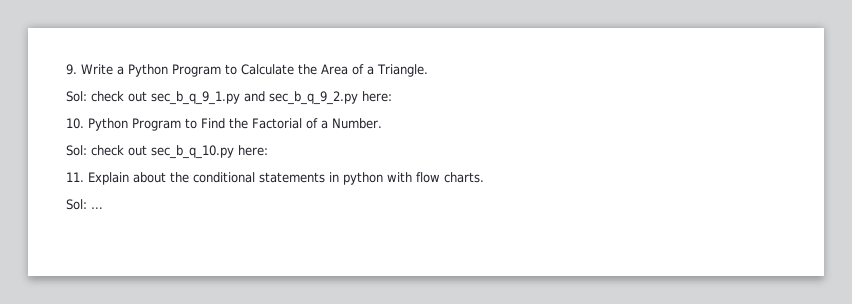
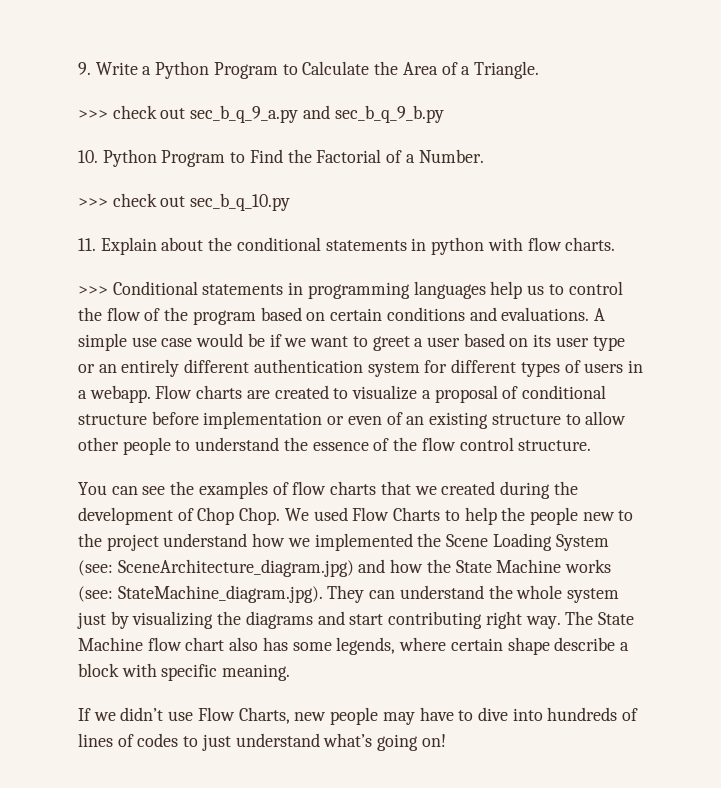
[66,91,392,105] Sol: check out sec_b_q_9_1.py and sec_b_q_9_2.py here: -> [78,105,444,123] >>> check out sec_b_q_9_a.py and sec_b_q_9_b.py
[66,145,87,156] Sol: -> [78,198,108,207] >>>
[238,145,268,156] here: -> (291, 202) none
[66,199,103,210] Sol: … -> [78,281,623,299] [78,307,605,325] [78,333,625,351] [78,359,643,377] [78,385,606,403] [78,411,627,429] [78,437,592,455] [78,481,578,499] [78,507,634,525] [78,533,609,551] [78,559,612,577] [78,585,620,603] [77,611,634,629] [78,637,629,655] [78,663,291,681] [78,707,639,725] [78,733,446,751] >>> Conditional statements in programming languages help us to control the flow of the program based on certain conditions and evaluations. A simple use case would be if we want to greet a user based on its user type or an entirely different authentication system for different types of users in a webapp. Flow charts are created to visualize a proposal of conditional structure before implementation or even of an existing structure to allow other people to understand the essence of the flow control structure. // You can see the examples of flow charts that we created during the development of Chop Chop. We used Flow Charts to help the people new to the project understand how we implemented the Scene Loading System (see: SceneArchitecture_diagram.jpg) and how the State Machine works (see: StateMachine_diagram.jpg). They can understand the whole system just by visualizing the diagrams and start contributing right way. The State Machine flow chart also has some legends, where certain shape describe a block with specific meaning. // If we didn’t use Flow Charts, new people may have to dive into hundreds of lines of codes to just understand what’s going on!

